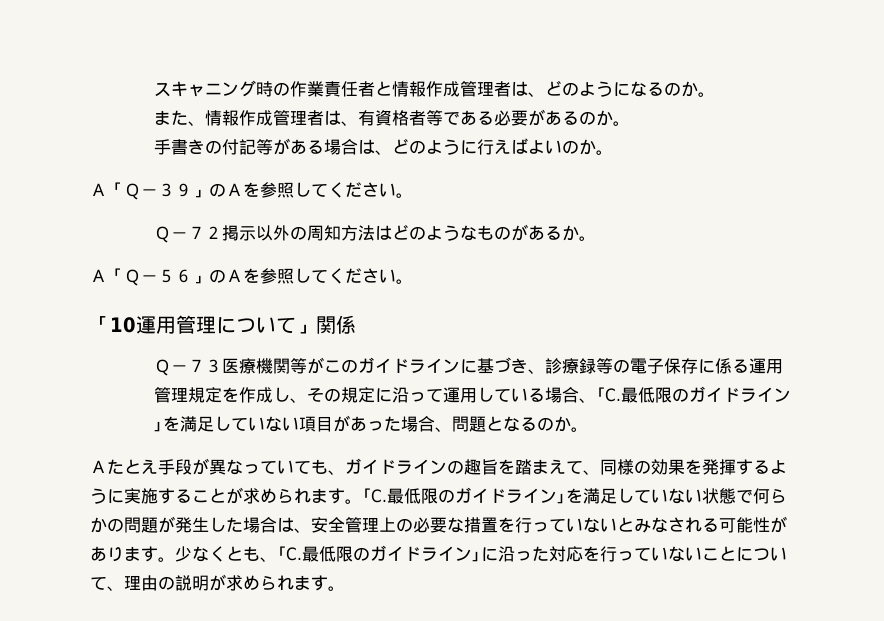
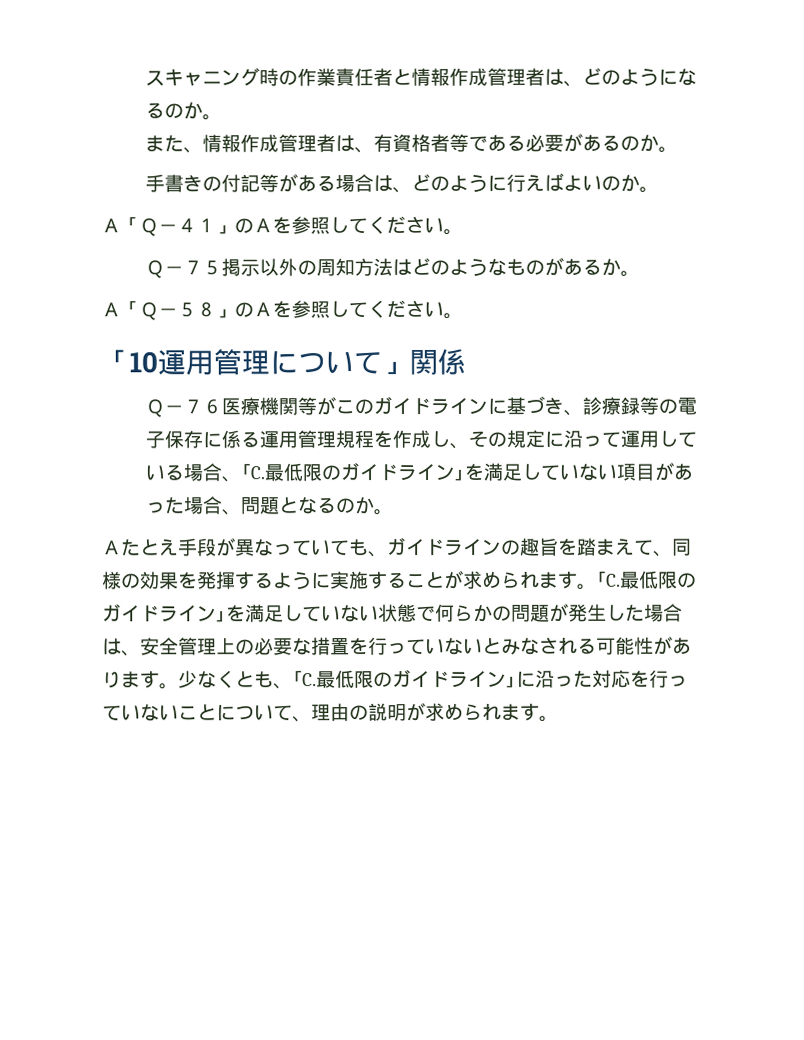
[158,183,192,197] ３９ -> [177,218,216,233] ４１
[205,226,223,239] ２ -> [201,260,222,276] ５
[175,269,192,283] ６ -> [196,302,216,318] ８
[205,359,223,373] ３ -> [201,399,222,415] ６
[205,387,223,403] 定 -> [353,430,374,449] 程

